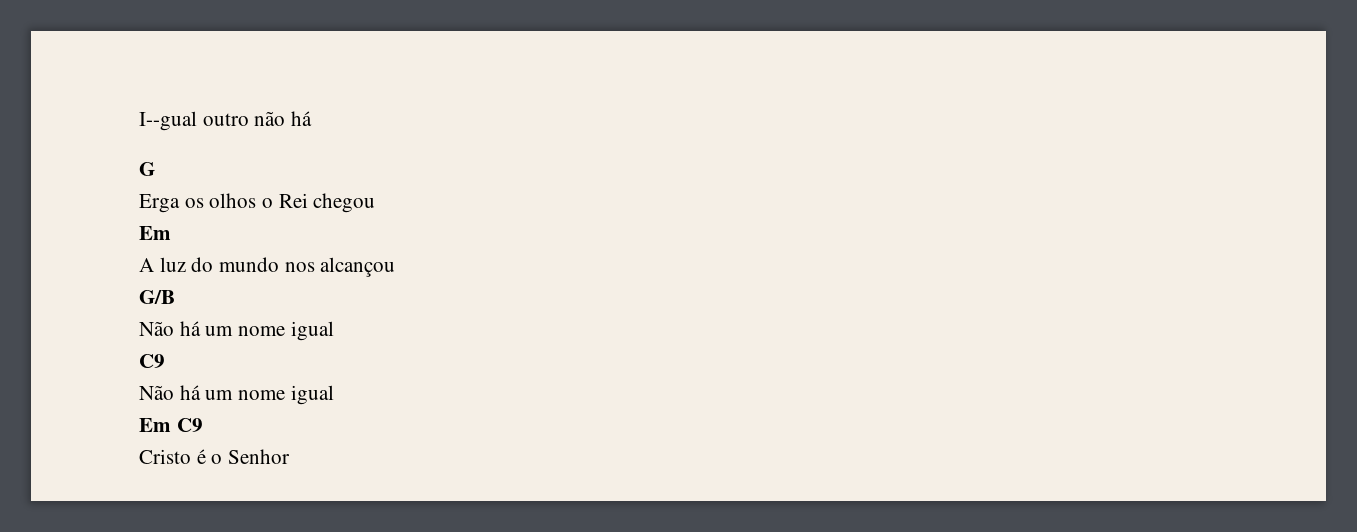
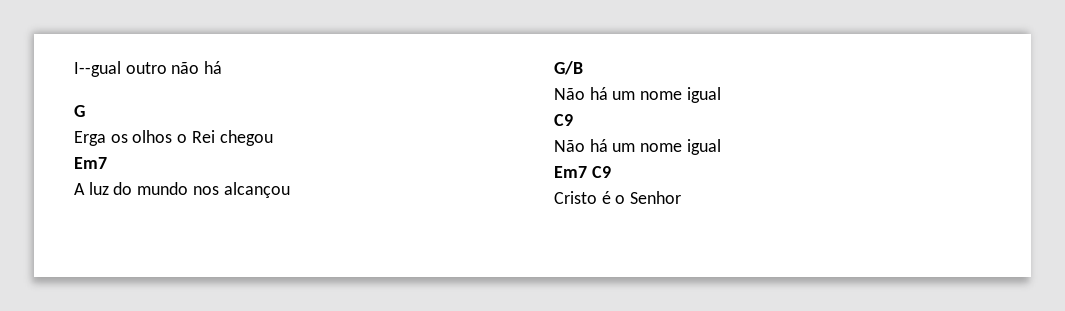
[139,226,171,240] Em -> [74,157,107,169] Em7
[139,418,171,432] Em -> [554,166,587,178] Em7

